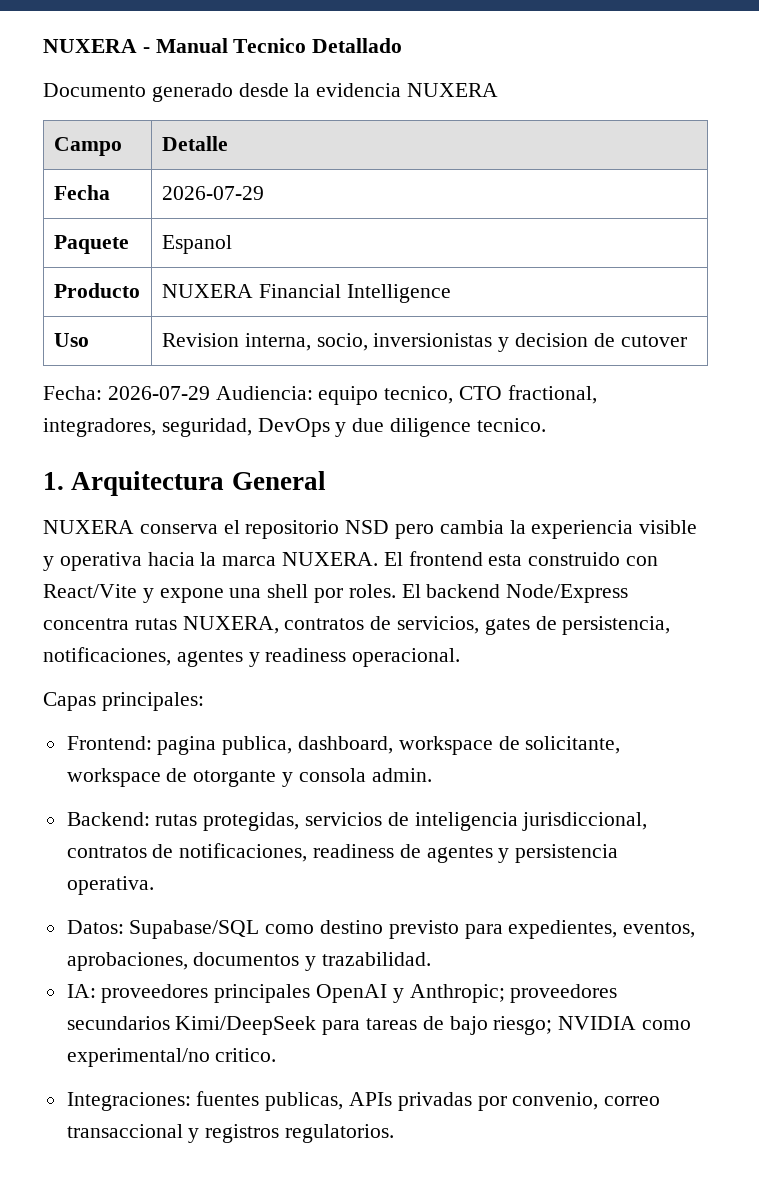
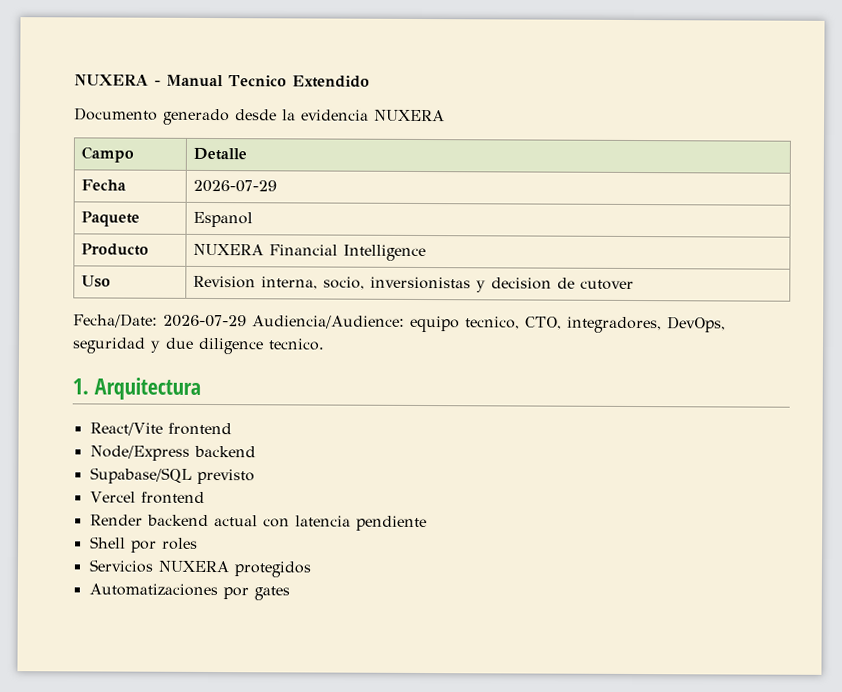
[312,38,403,53] Detallado -> [291,75,370,88] Extendido
[43,385,597,405] [43,418,330,437] Fecha: 2026-07-29 Audiencia: equipo tecnico, CTO fractional, integradores, seguridad, DevOps -> [73,313,726,334] [72,337,146,354] Fecha/Date: 2026-07-29 Audiencia/Audience: equipo tecnico, CTO, integradores, DevOps, seguridad
[231,471,326,490] [43,520,698,539] [43,551,659,571] [43,584,629,603] [43,616,671,635] [43,647,461,667] [43,692,204,711] [66,736,621,755] [66,768,432,787] [66,812,648,831] [66,843,619,863] [66,876,154,895] [66,920,696,939] [66,952,432,971] [66,984,618,1003] [66,1016,692,1035] [66,1048,277,1067] [66,1091,661,1111] [66,1124,395,1143] General // NUXERA conserva el repositorio NSD pero cambia la experiencia visible y operativa hacia la marca NUXERA. El frontend esta construido con React/Vite y expone una shell por roles. El backend Node/Express concentra rutas NUXERA, contratos de servicios, gates de persistencia, notificaciones, agentes y readiness operacional. // Capas principales: // Frontend: pagina publica, dashboard, workspace de solicitante, workspace de otorgante y consola admin. // Backend: rutas protegidas, servicios de inteligencia jurisdiccional, contratos de notificaciones, readiness de agentes y persistencia operativa. // Datos: Supabase/SQL como destino previsto para expedientes, eventos, aprobaciones, documentos y trazabilidad. // IA: proveedores principales OpenAI y Anthropic; proveedores secundarios Kimi/DeepSeek para tareas de bajo riesgo; NVIDIA como experimental/no critico. // Integraciones: fuentes publicas, APIs privadas por convenio, correo transaccional y registros regulatorios. -> [89,422,232,436] [89,445,256,461] [89,467,255,485] [89,491,205,504] [89,514,427,532] [89,536,198,553] [88,559,311,578] [88,583,290,601] // React/Vite frontend // Node/Express backend // Supabase/SQL previsto // Vercel frontend // Render backend actual con latencia pendiente // Shell por roles // Servicios NUXERA protegidos // Automatizaciones por gates

